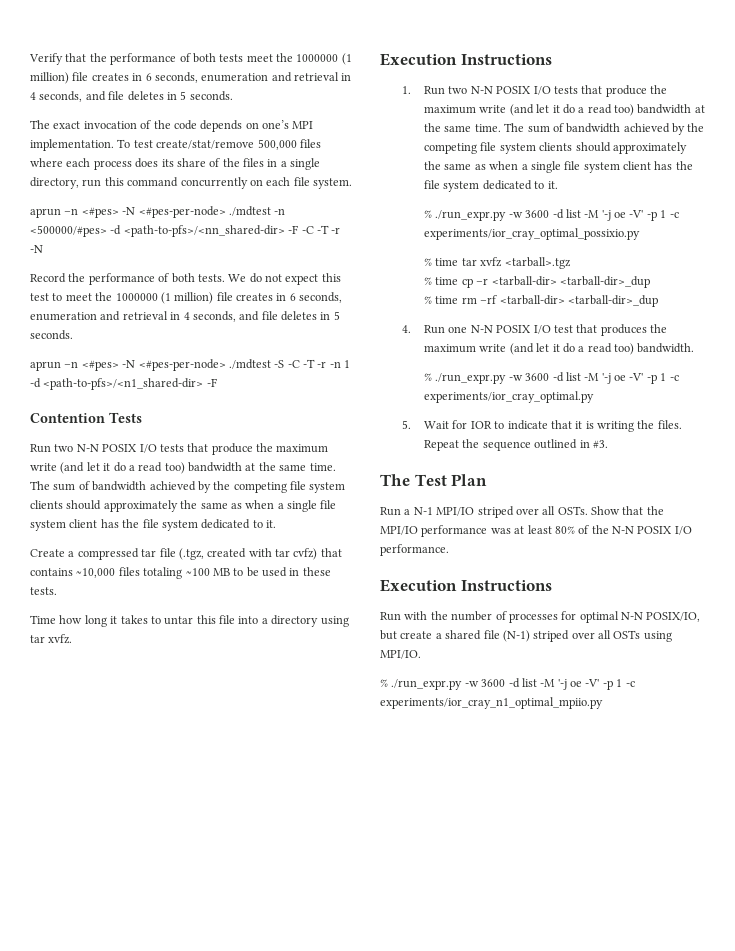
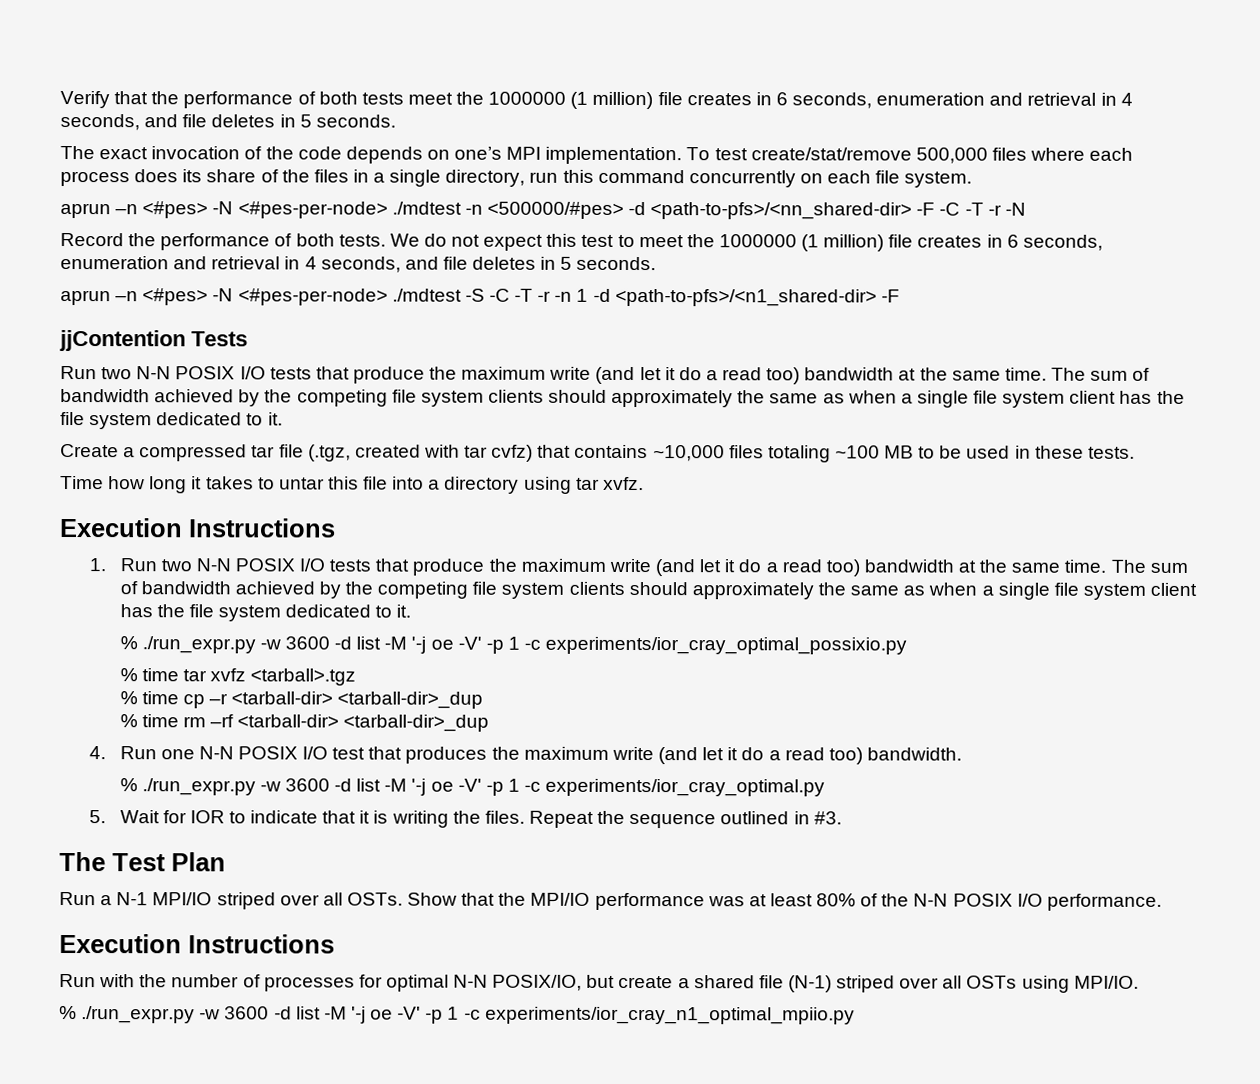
[30,413,105,423] Contention -> [59,330,186,352] jjContention

